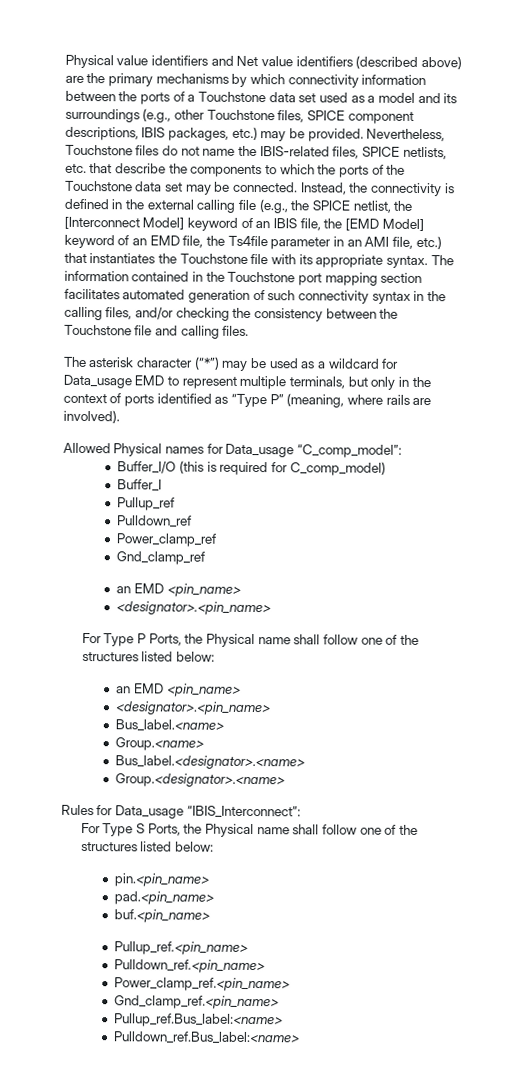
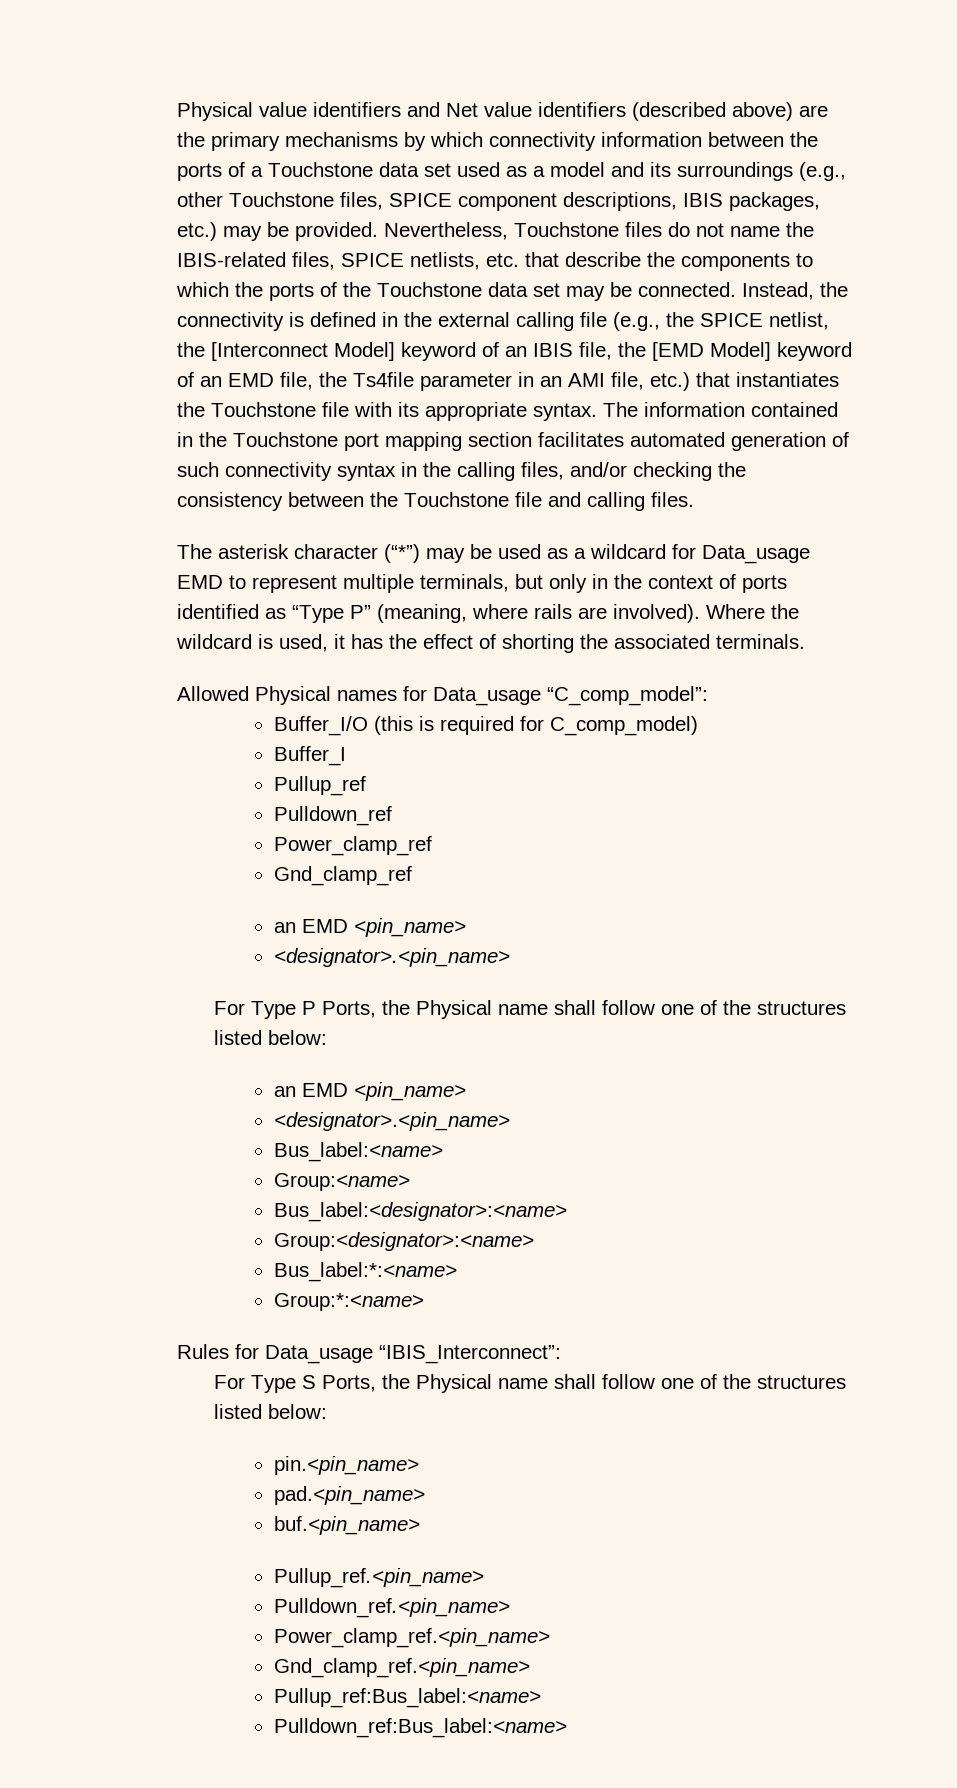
(120, 416) none -> [706,604,800,619] [176,634,806,653] Where the wildcard is used, it has the effect of shorting the associated terminals.
[115,719,225,732] [115,737,205,751] [115,755,306,770] [115,773,286,788] Bus_label.<name> // Group.<name> // Bus_label.<designator>.<name> // Group.<designator>.<name> -> [273,1142,443,1162] [273,1173,410,1191] [273,1202,567,1222] [273,1232,534,1251] [273,1262,457,1282] [273,1293,424,1311] Bus_label:<name> // Group:<name> // Bus_label:<designator>:<name> // Group:<designator>:<name> // Bus_label:*:<name> // Group:*:<name>
[114,1013,284,1028] [113,1031,301,1045] Pullup_ref.Bus_label:<name> // Pulldown_ref.Bus_label:<name> -> [273,1688,541,1708] [273,1718,567,1738] Pullup_ref:Bus_label:<name> // Pulldown_ref:Bus_label:<name>

